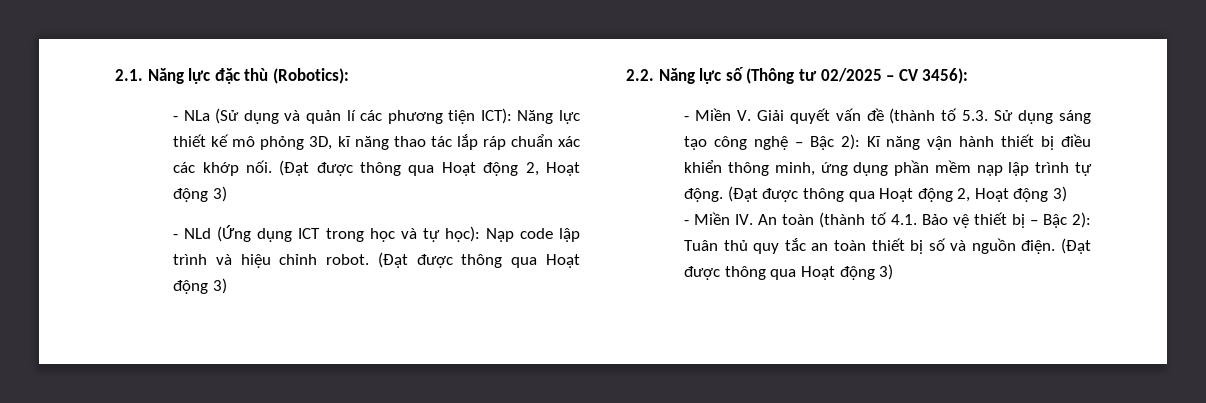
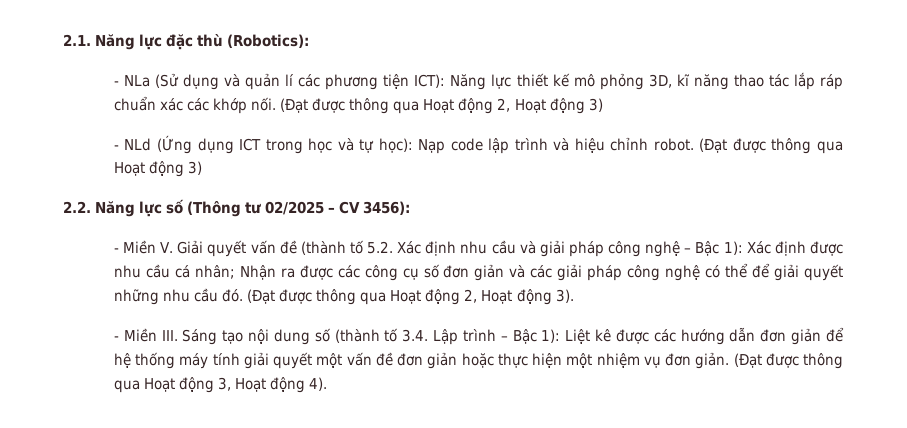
[962,110,1091,124] [684,134,1091,150] [684,160,1092,176] [684,186,1068,202] [684,212,1091,228] [684,238,1091,254] [684,264,894,280] 5.3. Sử dụng sáng tạo công nghệ – Bậc 2): Kĩ năng vận hành thiết bị điều khiển thông minh, ứng dụng phần mềm nạp lập trình tự động. (Đạt được thông qua Hoạt động 2, Hoạt động 3) // - Miền IV. An toàn (thành tố 4.1. Bảo vệ thiết bị – Bậc 2): Tuân thủ quy tắc an toàn thiết bị số và nguồn điện. (Đạt được thông qua Hoạt động 3) -> [367,240,844,257] [113,263,843,281] [113,288,574,305] [113,327,845,345] [113,352,844,369] [113,377,328,393] 5.2. Xác định nhu cầu và giải pháp công nghệ – Bậc 1): Xác định được nhu cầu cá nhân; Nhận ra được các công cụ số đơn giản và các giải pháp công nghệ có thể để giải quyết những nhu cầu đó. (Đạt được thông qua Hoạt động 2, Hoạt động 3). // - Miền III. Sáng tạo nội dung số (thành tố 3.4. Lập trình – Bậc 1): Liệt kê được các hướng dẫn đơn giản để hệ thống máy tính giải quyết một vấn đề đơn giản hoặc thực hiện một nhiệm vụ đơn giản. (Đạt được thông qua Hoạt động 3, Hoạt động 4).

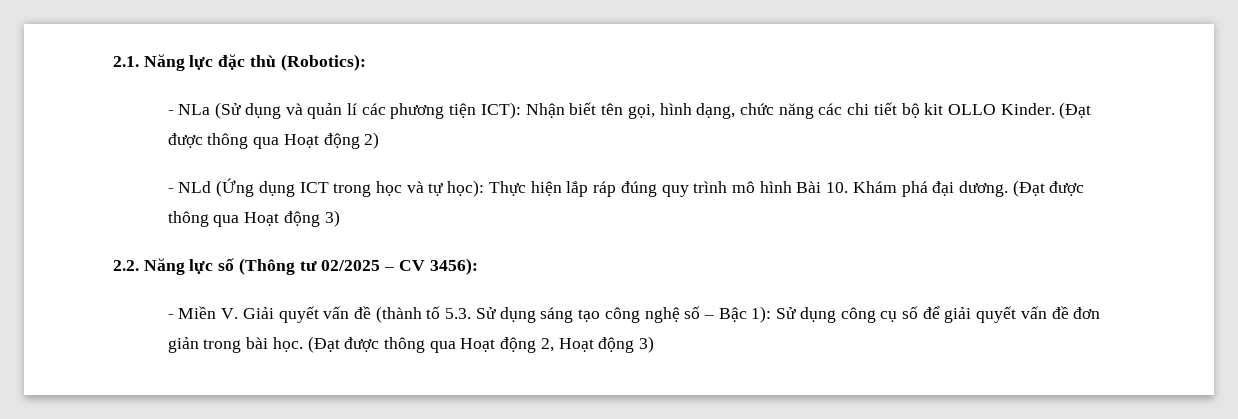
[450,72,843,90] [113,96,603,114] Năng lực thiết kế mô phỏng 3D, kĩ năng thao tác lắp ráp chuẩn xác các khớp nối. (Đạt được thông qua Hoạt động 2, Hoạt động 3) -> [525,102,1092,119] [167,132,380,149] Nhận biết tên gọi, hình dạng, chức năng các chi tiết bộ kit OLLO Kinder. (Đạt được thông qua Hoạt động 2)
[418,137,694,154] Nạp code lập trình và hiệu chỉnh robot. -> [488,181,1009,197] Thực hiện lắp ráp đúng quy trình mô hình Bài 10. Khám phá đại dương.
[367,240,844,257] [113,263,843,281] [113,288,574,305] [113,327,845,345] [113,352,844,369] [113,377,328,393] 5.2. Xác định nhu cầu và giải pháp công nghệ – Bậc 1): Xác định được nhu cầu cá nhân; Nhận ra được các công cụ số đơn giản và các giải pháp công nghệ có thể để giải quyết những nhu cầu đó. (Đạt được thông qua Hoạt động 2, Hoạt động 3). // - Miền III. Sáng tạo nội dung số (thành tố 3.4. Lập trình – Bậc 1): Liệt kê được các hướng dẫn đơn giản để hệ thống máy tính giải quyết một vấn đề đơn giản hoặc thực hiện một nhiệm vụ đơn giản. (Đạt được thông qua Hoạt động 3, Hoạt động 4). -> [445,306,1101,323] [167,336,655,353] 5.3. Sử dụng sáng tạo công nghệ số – Bậc 1): Sử dụng công cụ số để giải quyết vấn đề đơn giản trong bài học. (Đạt được thông qua Hoạt động 2, Hoạt động 3)

